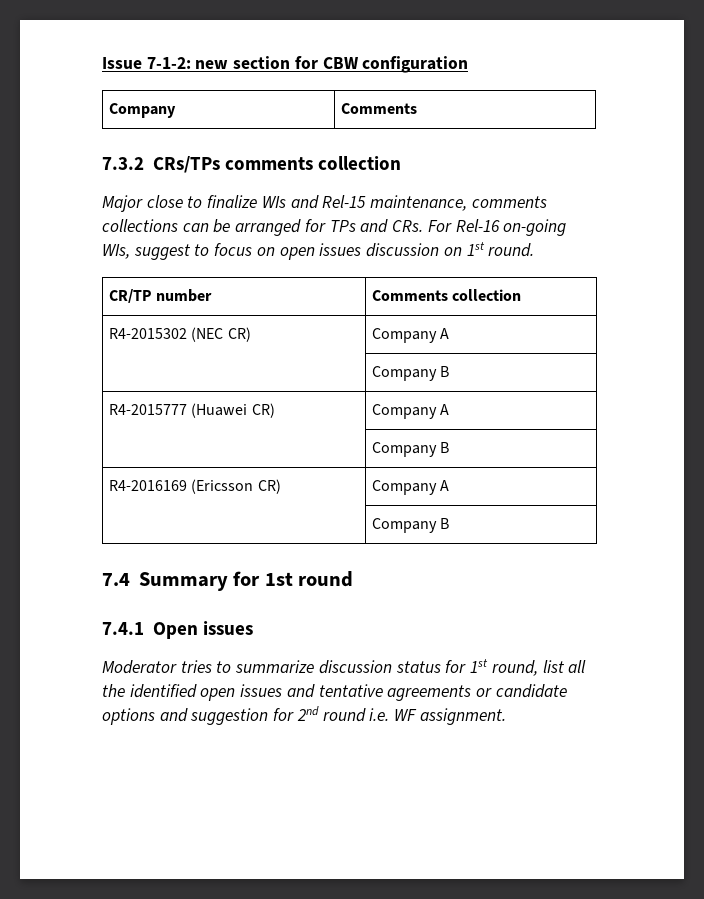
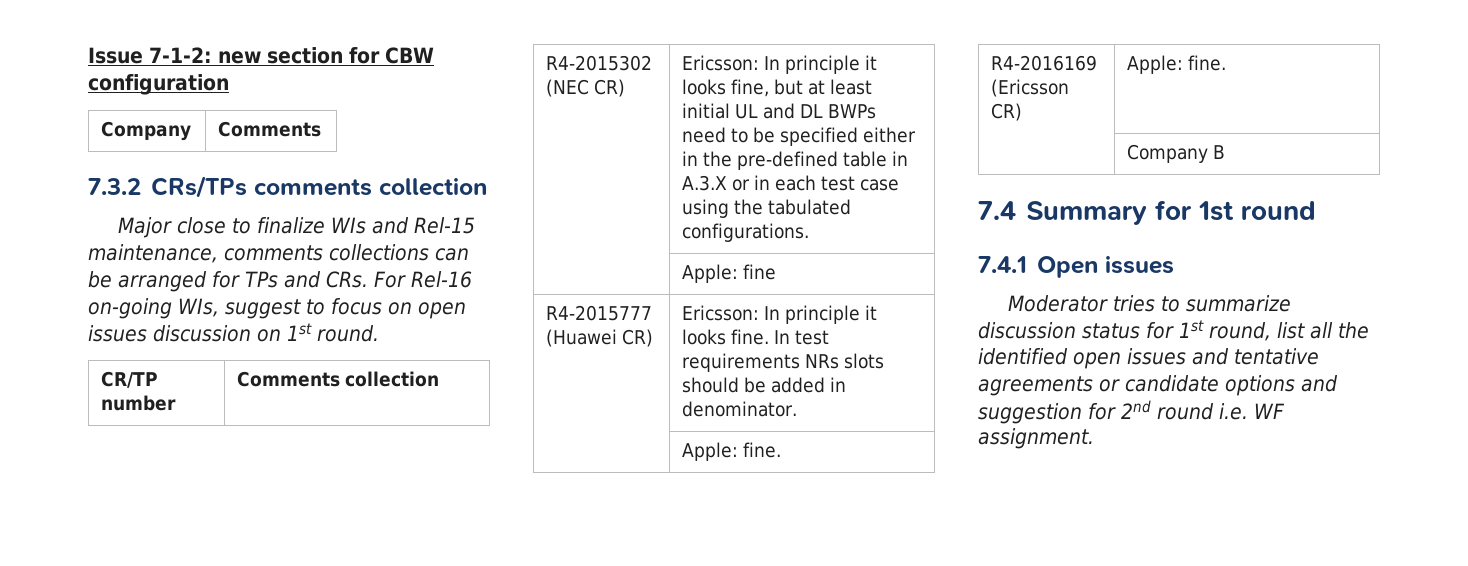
[372,328,450,343] [372,366,450,381] [109,403,275,418] [372,404,450,419] [372,442,450,457] Company A // | Company B // R4-2015777 (Huawei CR) | Company A // | Company B -> [682,55,878,74] [682,79,873,97] [682,103,877,119] [682,127,917,146] [682,151,909,170] [682,175,900,191] [682,199,852,218] [682,223,810,242] [682,264,777,283] [546,305,653,321] [546,329,654,347] [682,305,878,324] [682,329,830,345] [682,353,885,372] [682,377,847,393] [682,401,798,417] [682,442,782,461] Ericsson: In principle it looks fine, but at least initial UL and DL BWPs need to be specified either in the pre-defined table in A.3.X or in each test case using the tabulated configurations. // | Apple: fine // R4-2015777 (Huawei CR) | Ericsson: In principle it looks fine. In test requirements NRs slots should be added in denominator. // | Apple: fine.
[372,480,450,495] Company A -> [1127,55,1227,74] Apple: fine.

